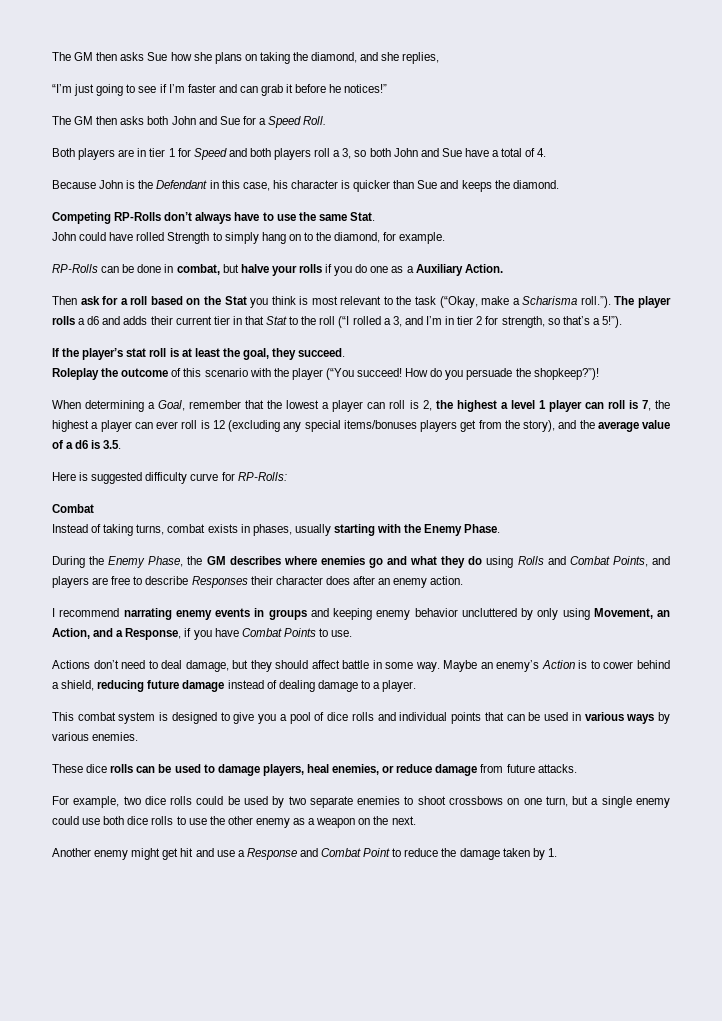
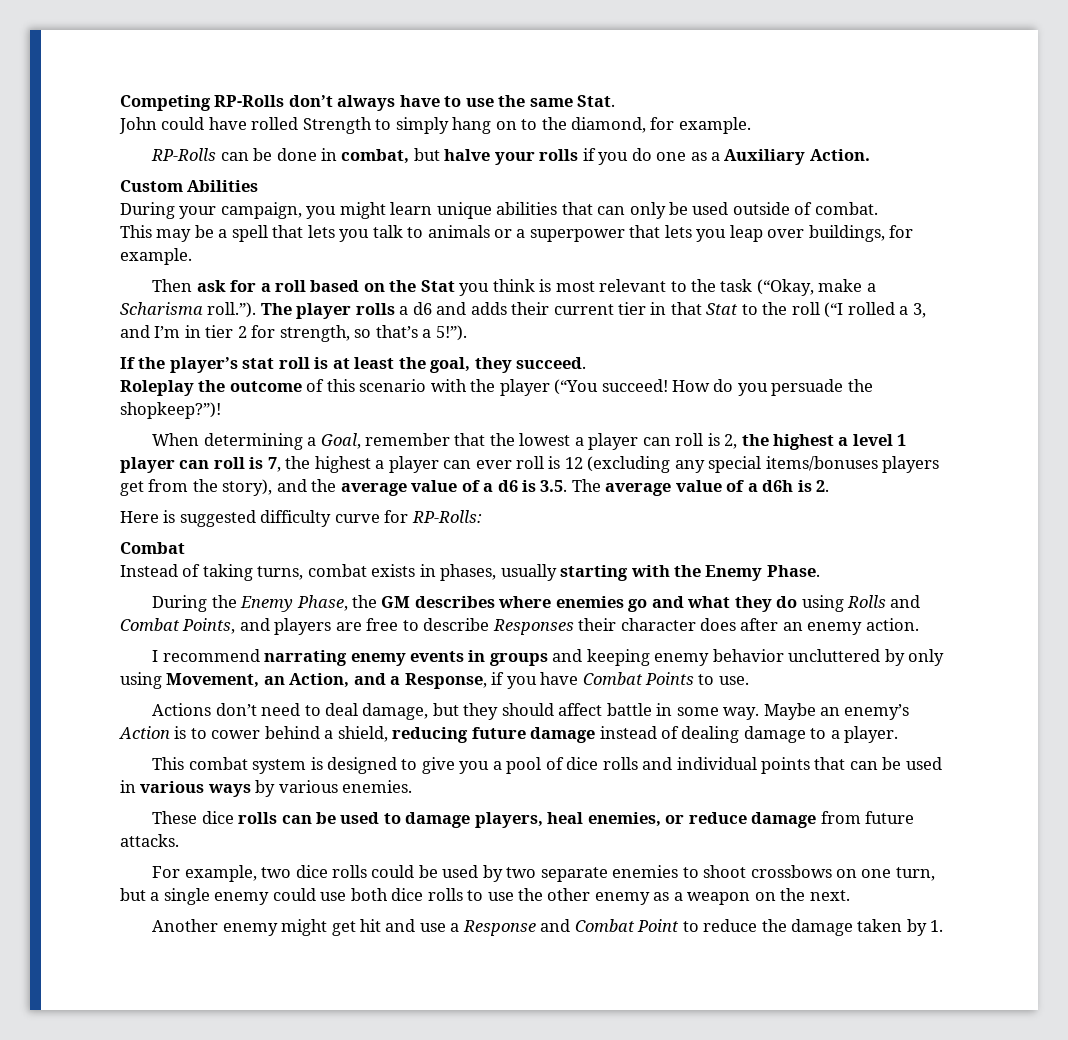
[52,52,440,64] [52,84,388,96] [52,116,327,128] [52,148,547,160] [52,180,559,192] The GM then asks Sue how she plans on taking the diamond, and she replies, // “I’m just going to see if I’m faster and can grab it before he notices!” // The GM then asks both John and Sue for a Speed Roll. // Both players are in tier 1 for Speed and both players roll a 3, so both John and Sue have a total of 4. // Because John is the Defendant in this case, his character is quicker than Sue and keeps the diamond. // -> (120, 103) none
(503, 268) none -> [120,180,259,192] [120,202,878,219] [120,225,914,242] [120,248,192,265] // Custom Abilities // During your campaign, you might learn unique abilities that can only be used outside of combat. // This may be a spell that lets you talk to animals or a superpower that lets you leap over buildings, for example.
(122, 444) none -> [571,479,830,496] The average value of a d6h is 2.

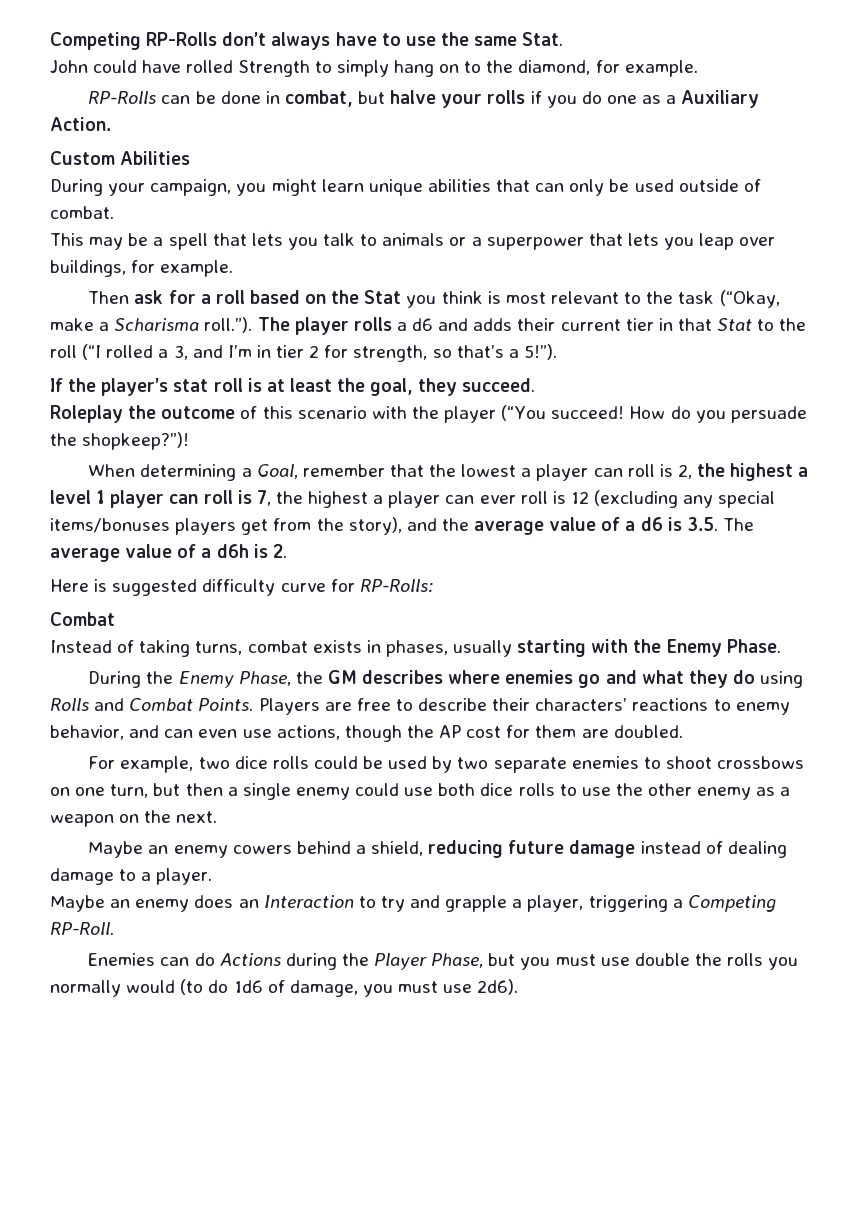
[182,618,332,635] Points, and players -> [198,698,320,715] Points. Players
[492,618,919,635] [152,649,945,666] [120,672,749,689] [152,703,910,720] [119,726,899,743] [152,757,942,774] [120,780,413,797] [152,811,914,828] [120,834,179,847] Responses their character does after an enemy action. // I recommend narrating enemy events in groups and keeping enemy behavior uncluttered by only using Movement, an Action, and a Response, if you have Combat Points to use. // Actions don’t need to deal damage, but they should affect battle in some way. Maybe an enemy’s Action is to cower behind a shield, reducing future damage instead of dealing damage to a player. // This combat system is designed to give you a pool of dice rolls and individual points that can be used in various ways by various enemies. // These dice rolls can be used to damage players, heal enemies, or reduce damage from future attacks. -> [492,698,790,715] [50,725,683,742] their characters’ reactions to enemy behavior, and can even use actions, though the AP cost for them are doubled.
(146, 894) none -> [185,783,223,796] then
[152,919,944,936] Another enemy might get hit and use a Response and Combat Point to reduce the damage taken by 1. -> [88,840,787,858] [50,868,213,885] [50,895,776,912] [50,922,114,935] [88,953,799,970] [50,979,519,997] Maybe an enemy cowers behind a shield, reducing future damage instead of dealing damage to a player. // Maybe an enemy does an Interaction to try and grapple a player, triggering a Competing RP-Roll. // Enemies can do Actions during the Player Phase, but you must use double the rolls you normally would (to do 1d6 of damage, you must use 2d6).

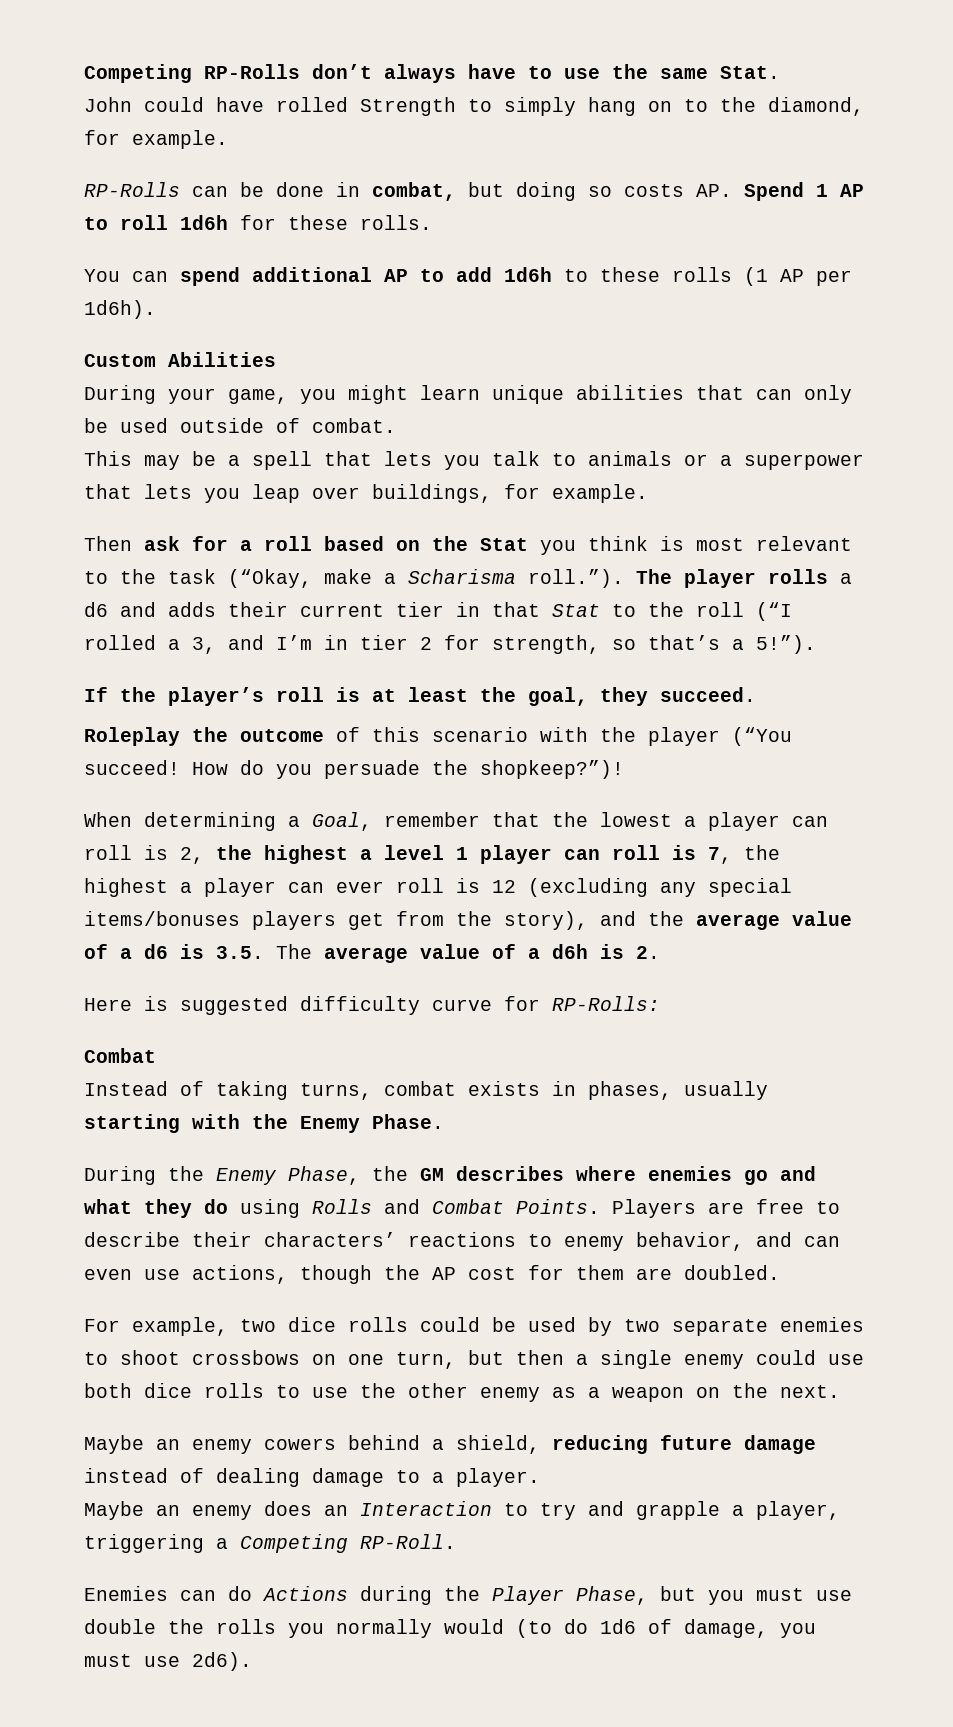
[390,90,760,108] [50,117,111,131] halve your rolls if you do one as a Auxiliary Action. -> [516,182,864,201] [84,215,432,230] [84,267,852,286] [84,300,156,319] doing so costs AP. Spend 1 AP to roll 1d6h for these rolls. // You can spend additional AP to add 1d6h to these rolls (1 AP per 1d6h).
[150,179,232,196] campaign, -> [228,389,288,404] game,
[173,379,209,392] stat -> (264, 696) none

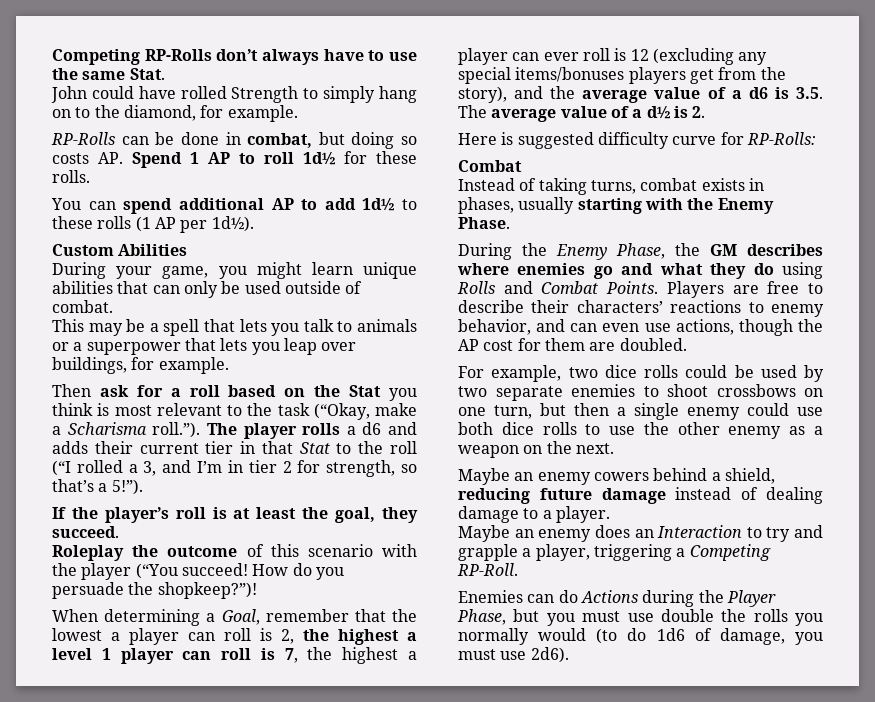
[180,215,228,230] 1d6h -> [303,152,336,165] 1d½
[504,267,552,282] 1d6h -> [362,198,396,211] 1d½
[84,300,156,319] 1d6h). -> [211,216,254,232] 1d½).
[552,944,588,959] d6h -> [646,106,671,119] d½

